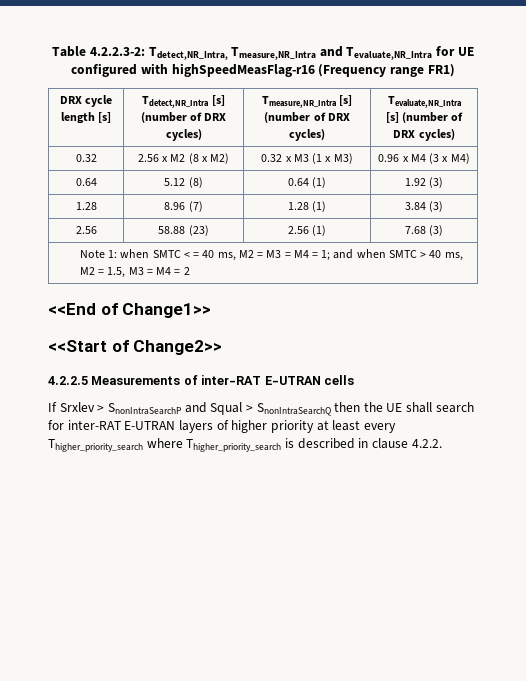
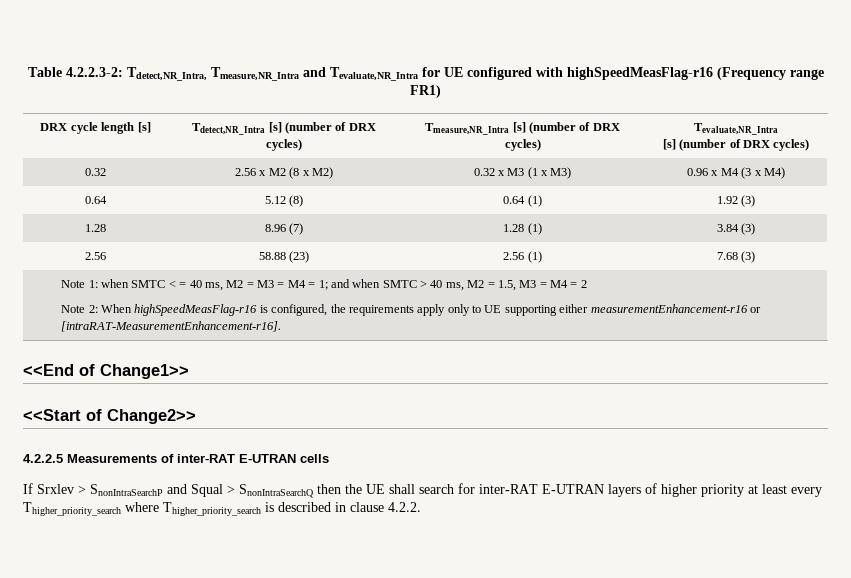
(190, 271) none -> [61,304,761,316] [61,321,282,332] // Note 2: When highSpeedMeasFlag-r16 is configured, the requirements apply only to UE supporting either measurementEnhancement-r16 or [intraRAT-MeasurementEnhancement-r16].

